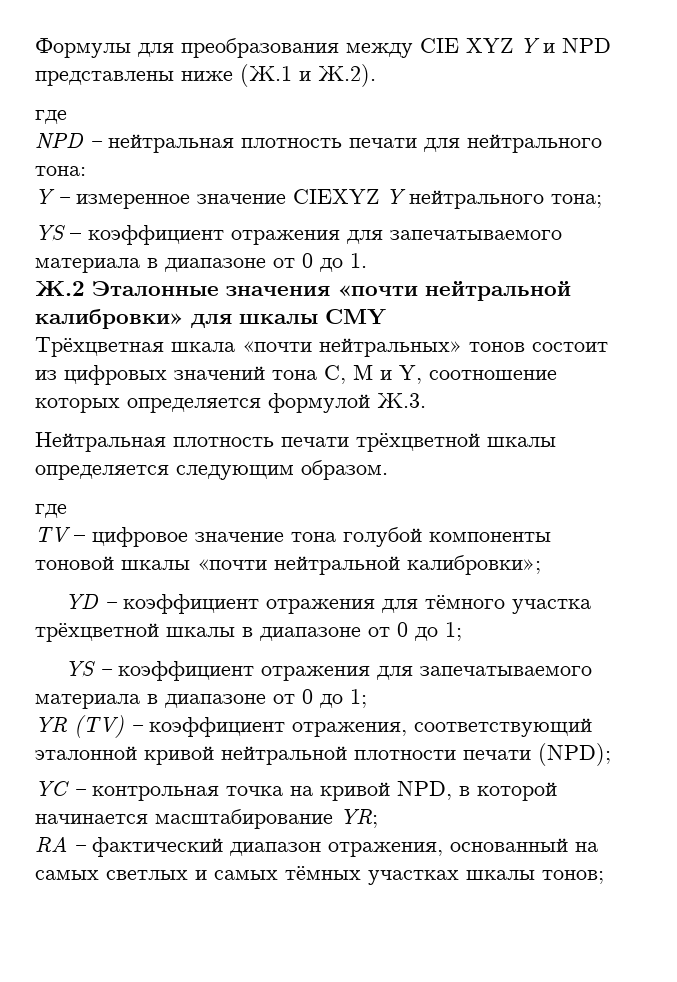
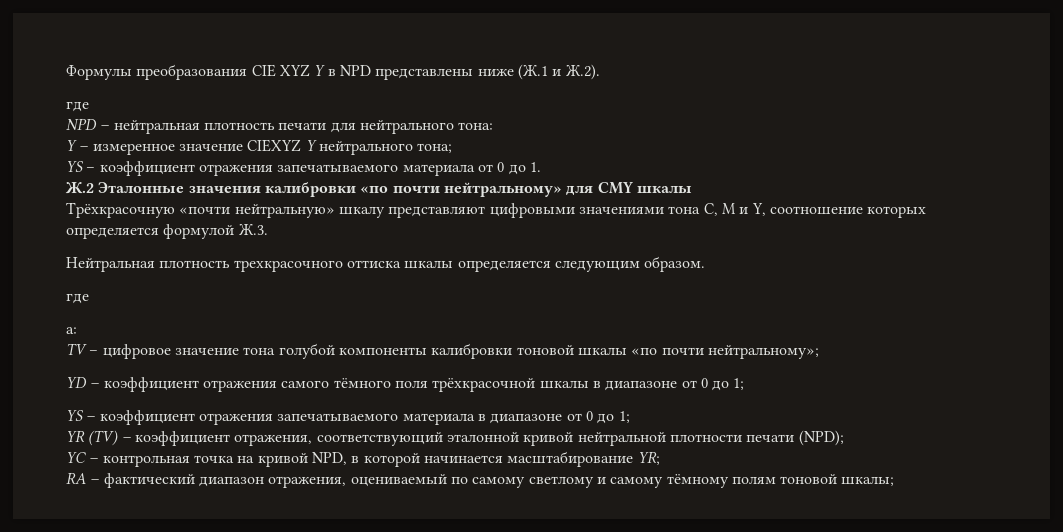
[138,38,413,58] для преобразования между -> [136,64,248,80] преобразования
[543,43,555,53] и -> [327,69,336,76] в
[347,230,562,244] [35,258,266,273] для запечатываемого материала в диапазоне -> [277,164,475,176] запечатываемого материала
[337,281,571,301] [35,309,386,329] [35,337,608,357] [35,365,265,385] «почти нейтральной калибровки» для шкалы CMY // Трёхцветная шкала «почти нейтральных» тонов состоит из цифровых значений -> [264,182,692,197] [66,202,664,218] калибровки «по почти нейтральному» для CMY шкалы // Трёхкрасочную «почти нейтральную» шкалу представляют цифровыми значениями
[281,433,480,452] печати трёхцветной -> [233,260,401,272] трехкрасочного оттиска
(67, 511) none -> [66,327,77,334] // а:
(551, 537) none -> [431,343,513,359] калибровки
[197,555,541,575] «почти нейтральной калибровки»; -> [631,345,819,359] «по почти нейтральному»;
[381,595,591,614] [35,623,159,642] для тёмного участка трёхцветной -> [281,378,536,392] самого тёмного поля трёхкрасочной
[376,666,413,680] для -> (273, 419) none
[450,838,598,852] [35,866,604,885] основанный на самых светлых и самых тёмных участках шкалы тонов; -> [350,474,895,488] оцениваемый по самому светлому и самому тёмному полям тоновой шкалы;

